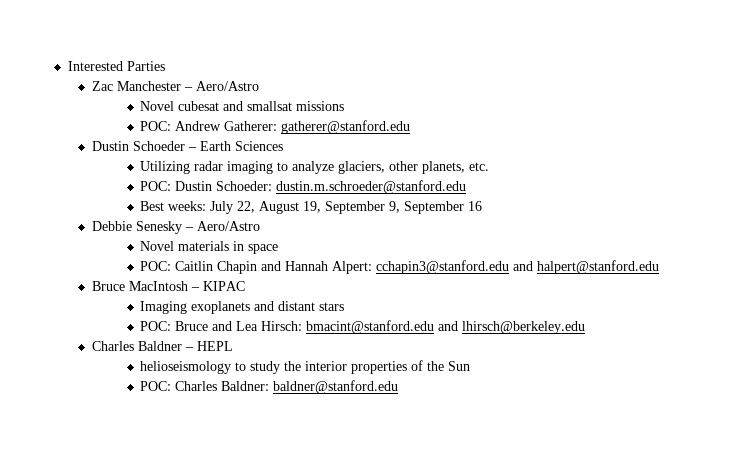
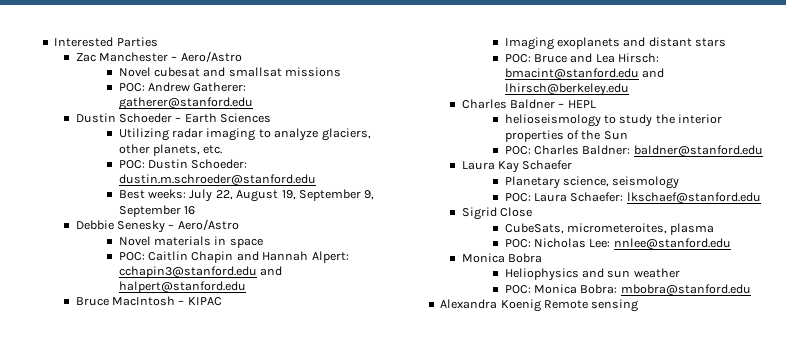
(399, 387) none -> [461,160,573,173] [504,176,680,189] [504,192,761,204] [461,207,533,220] [504,223,715,235] [504,238,731,250] [461,253,543,263] [504,268,680,281] [504,284,751,296] [440,299,639,312] // Laura Kay Schaefer // Planetary science, seismology // POC: Laura Schaefer: lkschaef@stanford.edu // Sigrid Close // CubeSats, micrometeroites, plasma // POC: Nicholas Lee: nnlee@stanford.edu // Monica Bobra // Heliophysics and sun weather // POC: Monica Bobra: mbobra@stanford.edu // Alexandra Koenig Remote sensing

